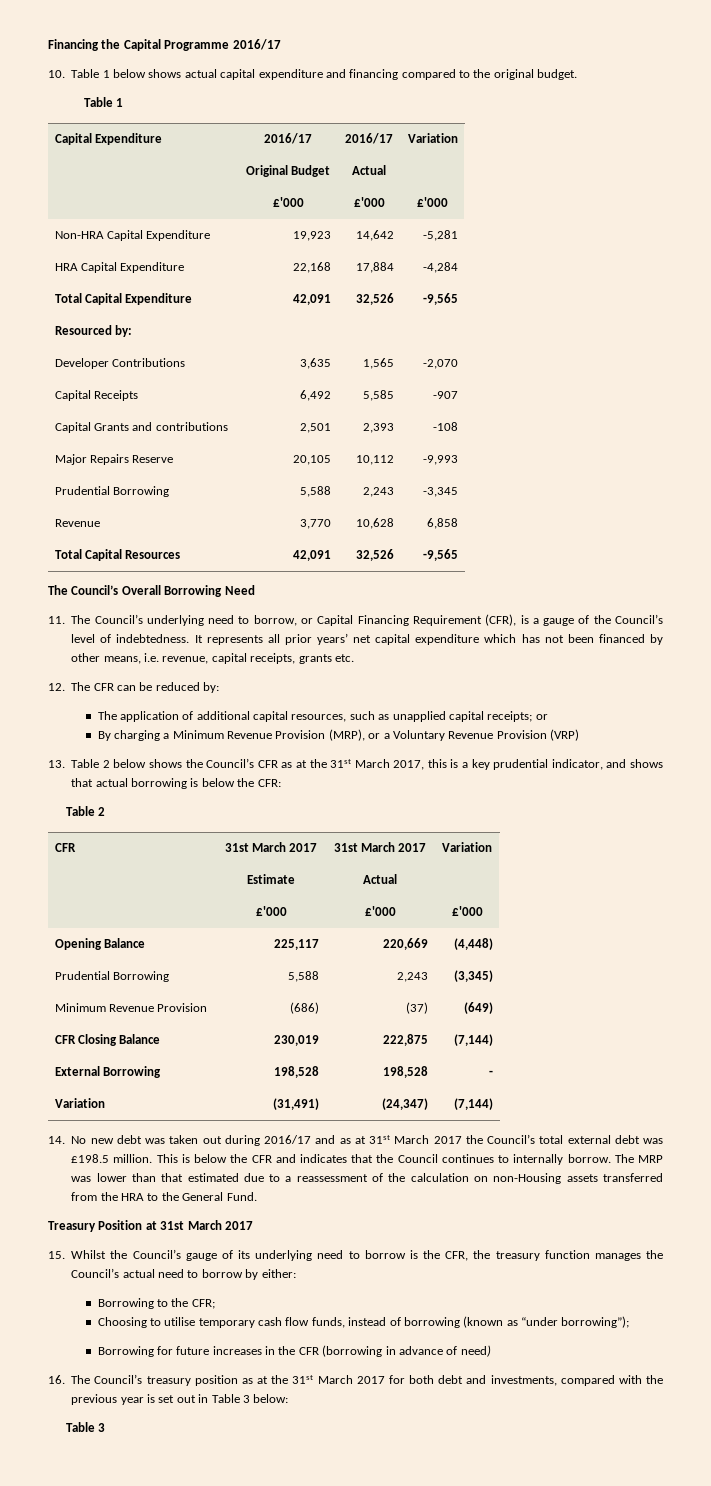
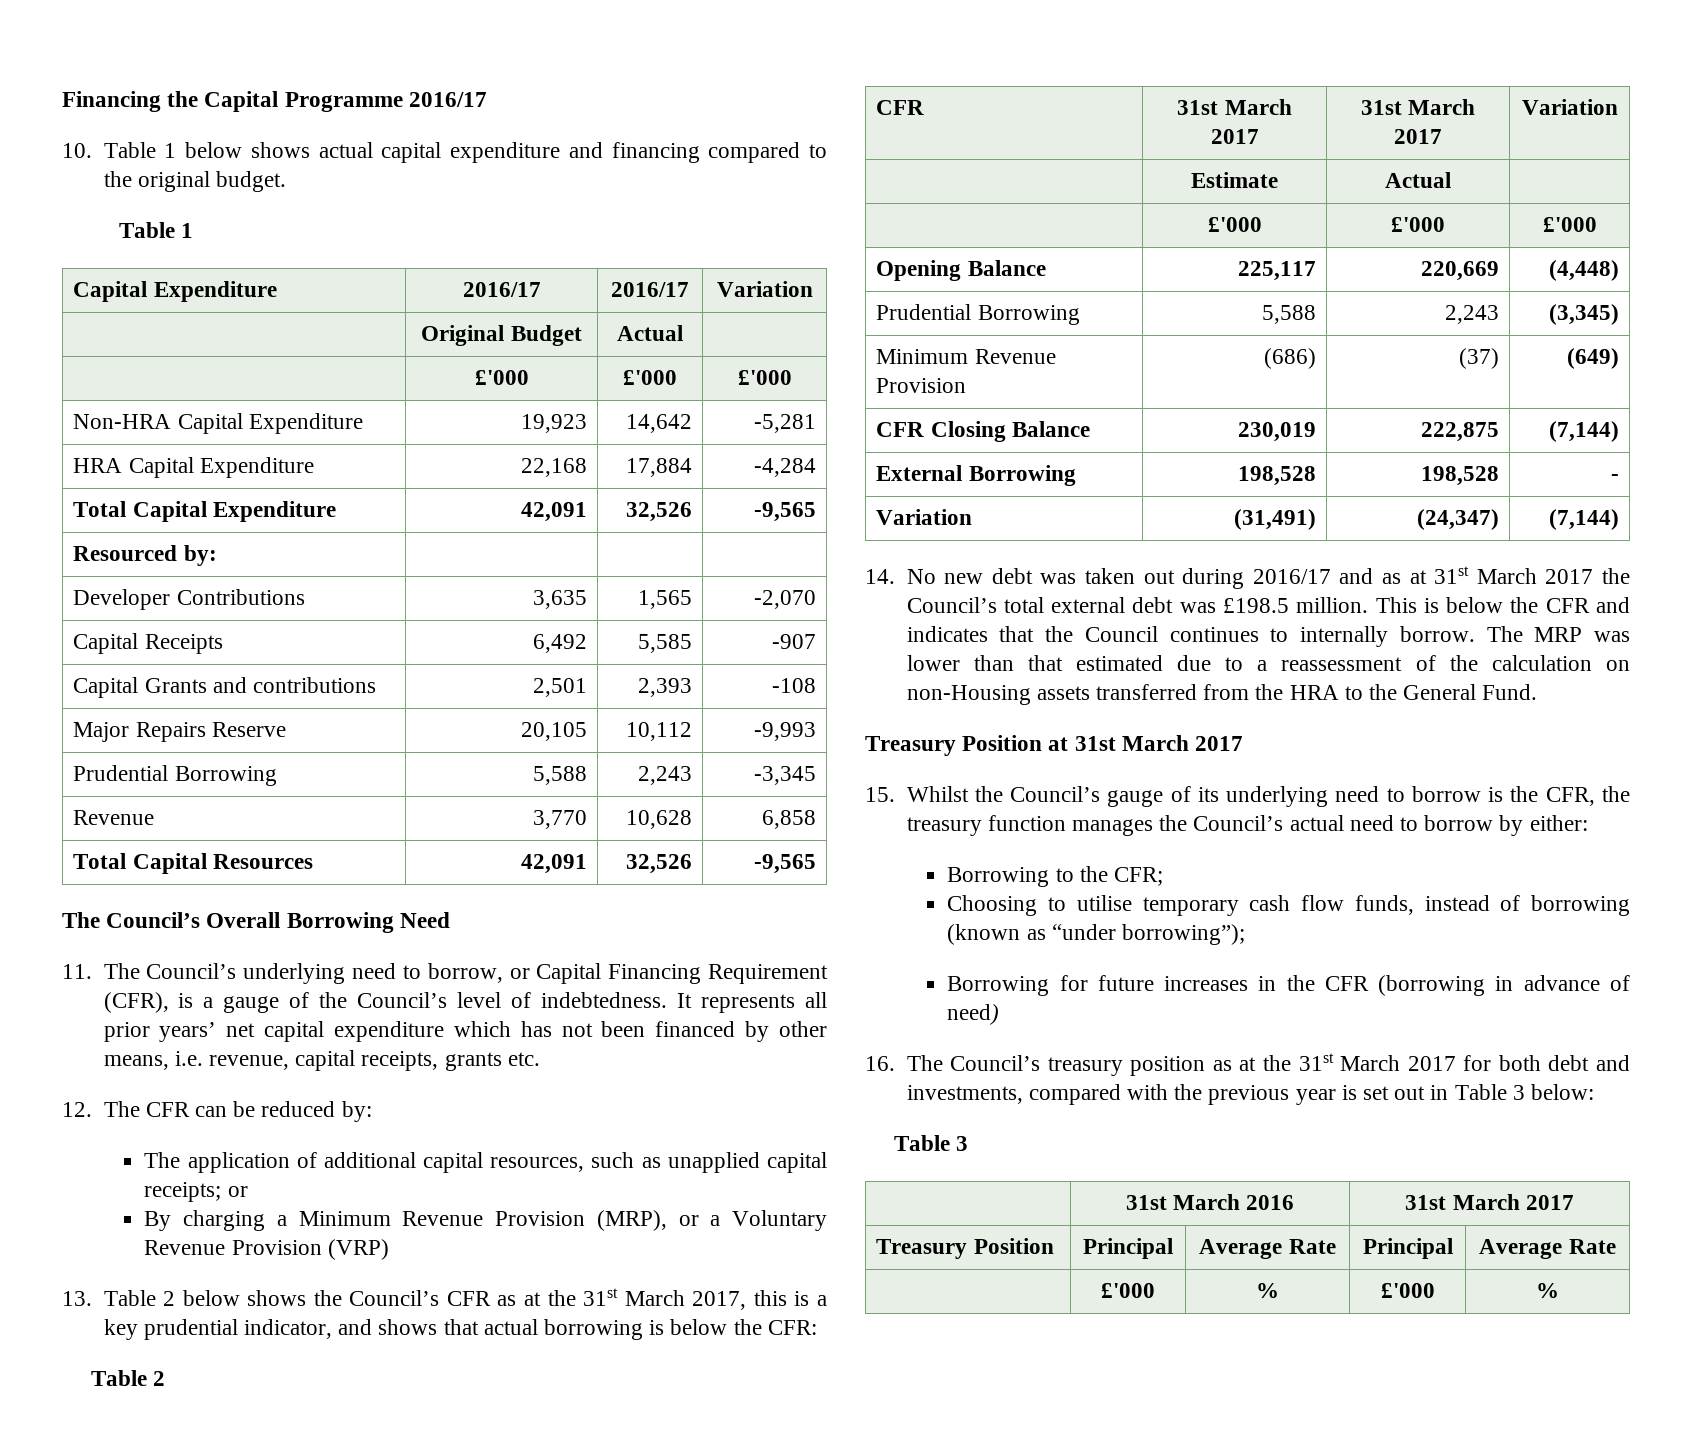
(106, 1427) none -> [1125,1194,1295,1210] [1405,1194,1574,1210] [876,1238,1054,1259] [1083,1238,1173,1259] [1199,1239,1336,1259] [1362,1238,1453,1259] [1479,1239,1616,1259] [1101,1283,1155,1298] [1256,1283,1279,1298] [1380,1283,1435,1298] [1536,1283,1559,1298] // | 31st March 2016 | 31st March 2017 // Treasury Position | Principal | Average Rate | Principal | Average Rate // | £'000 | % | £'000 | %

